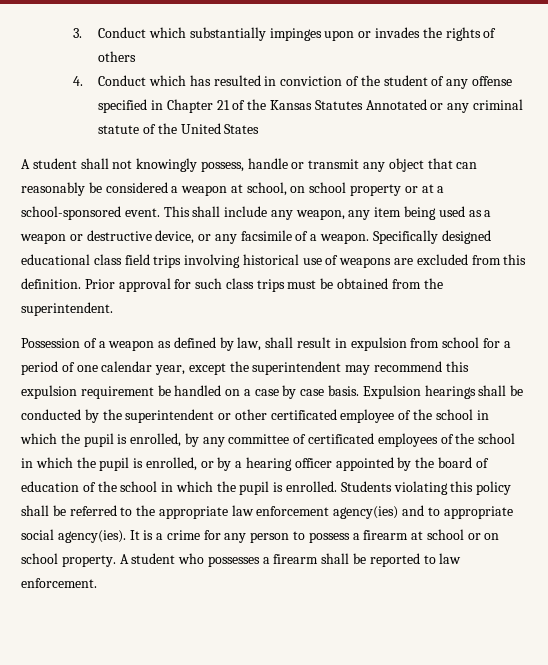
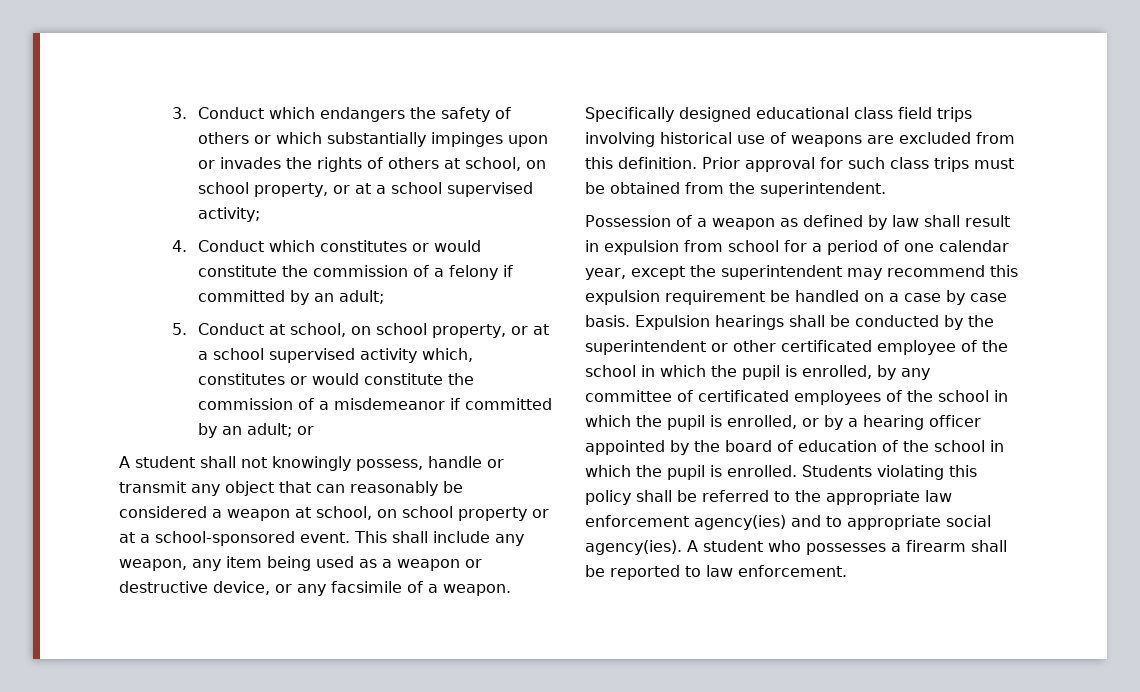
(187, 32) none -> [319,107,511,122] [197,132,322,144] endangers the safety of others or which
[72,75,512,89] [98,99,523,113] [98,123,260,134] // 4. Conduct which has resulted in conviction of the student of any offense specified in Chapter 21 of the Kansas Statutes Annotated or any criminal statute of the United States -> [443,157,546,171] [197,182,533,197] [197,207,260,222] [171,240,481,252] [197,265,513,280] [197,290,384,305] [171,323,549,338] [197,348,473,363] [197,373,474,385] [197,398,552,410] [197,423,314,438] at school, on school property, or at a school supervised activity; // 4. Conduct which constitutes or would constitute the commission of a felony if committed by an adult; // 5. Conduct at school, on school property, or at a school supervised activity which, constitutes or would constitute the commission of a misdemeanor if committed by an adult; or
[237,337,262,351] law, -> [892,215,919,227] law
[129,529,500,543] [21,553,116,567] It is a crime for any person to possess a firearm at school or on school property. -> (682, 547) none

